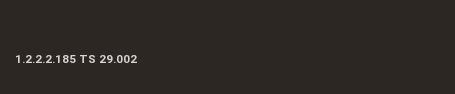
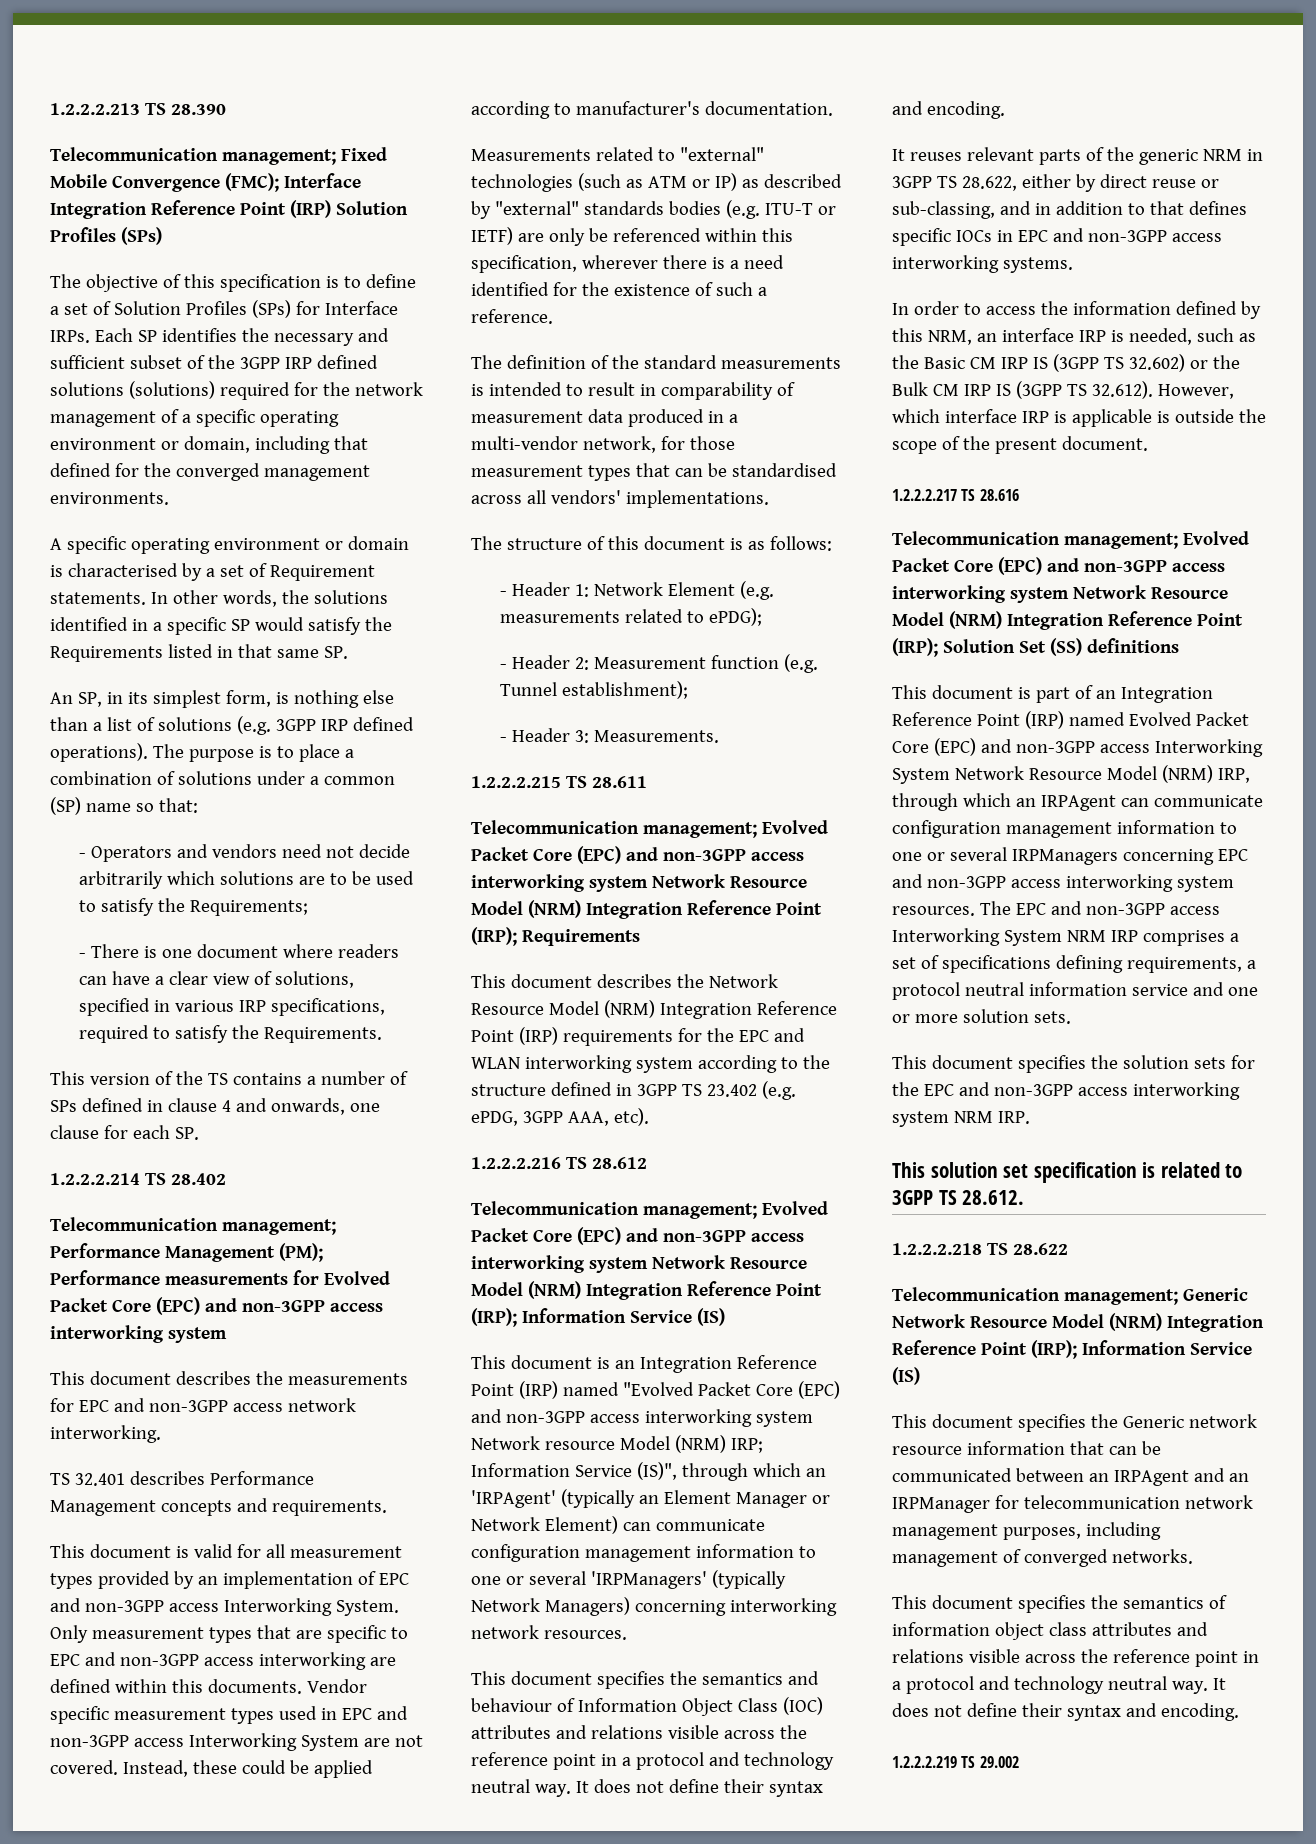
[15,55,76,63] 1.2.2.2.185 -> [50,103,226,115] [50,147,387,165] [50,173,361,192] [50,200,408,219] [50,227,162,245] [50,274,416,292] [50,300,398,318] [50,328,389,346] [50,355,378,369] [50,381,423,400] [50,409,339,427] [50,436,368,454] [50,463,370,481] [50,492,169,505] [50,536,409,554] [50,563,375,581] [50,590,388,607] [50,617,392,635] [50,644,348,662] [50,690,394,708] [50,716,414,735] [50,743,354,762] [50,771,395,785] [50,797,198,815] [78,844,410,862] [78,871,414,889] [78,898,308,916] [78,944,399,958] [78,971,354,988] [78,998,385,1016] [78,1025,382,1043] [50,1071,408,1085] [50,1098,380,1115] [50,1125,199,1140] [50,1173,226,1185] [50,1217,336,1235] [50,1243,323,1262] [50,1270,390,1285] [50,1297,383,1315] [50,1325,227,1343] [50,1371,408,1385] [50,1398,356,1412] [50,1425,161,1443] [50,1471,314,1486] [50,1498,387,1516] [50,1544,402,1558] [50,1571,409,1589] [50,1598,399,1616] [50,1625,408,1643] [50,1652,396,1670] [50,1679,367,1694] [50,1706,408,1724] [50,1733,423,1751] [50,1760,373,1778] [471,101,833,119] [471,147,764,161] [471,173,842,192] [471,200,836,219] [471,227,793,246] [471,255,784,273] [471,282,767,296] [471,309,553,324] [471,355,841,369] [471,382,795,400] [471,409,738,427] [471,436,735,453] [471,463,837,481] [471,490,769,508] [471,536,832,551] [499,581,774,600] [499,608,762,626] [499,654,818,673] [499,681,688,699] [499,728,719,743] [471,776,647,788] [471,820,828,838] [471,846,804,864] [471,874,807,892] [471,900,822,919] [471,927,640,946] [471,974,778,988] [471,1000,837,1019] [471,1027,805,1046] [471,1055,830,1073] [471,1081,796,1100] [471,1108,649,1126] [471,1157,647,1169] [471,1201,828,1219] [471,1227,804,1245] [471,1255,807,1273] [471,1281,822,1300] [471,1308,725,1327] [471,1355,817,1373] [471,1381,840,1399] [471,1409,813,1427] [471,1435,763,1453] [471,1462,826,1481] [471,1489,830,1508] [471,1516,765,1534] [471,1544,816,1562] [471,1570,786,1589] [471,1597,837,1616] [471,1625,627,1640] [471,1671,819,1689] [471,1697,823,1716] [471,1725,807,1739] [471,1752,834,1770] [471,1779,823,1797] [892,101,1005,119] [892,147,1263,165] [892,174,1219,192] [892,201,1247,219] [892,228,1222,246] [892,255,1073,273] [892,301,1261,319] [892,328,1256,345] [892,354,1240,372] [892,381,1234,399] [892,409,1266,427] [892,436,1148,454] [892,489,1019,501] [892,531,1249,549] [892,557,1225,575] [892,585,1228,603] [892,611,1243,630] [892,638,1179,657] [892,685,1213,703] [892,711,1249,729] [892,738,1263,757] [892,765,1250,784] [892,793,1263,811] [892,820,1237,838] [892,847,1248,865] [892,874,1234,892] [892,901,1220,916] [892,928,1239,946] [892,955,1256,973] [892,982,1258,1000] [892,1009,1071,1024] [892,1055,1255,1073] [892,1082,1240,1100] [892,1111,1030,1127] [892,1162,1243,1183] [892,1190,1025,1205] [892,1243,1068,1255] [892,1287,1248,1305] [892,1313,1264,1332] [892,1340,1252,1359] [892,1367,920,1385] [892,1414,1257,1432] [892,1441,1161,1455] [892,1468,1249,1486] [892,1495,1253,1513] [892,1522,1161,1540] [892,1549,1193,1567] [892,1595,1227,1613] [892,1622,1208,1640] [892,1649,1259,1667] [892,1676,1226,1694] [892,1703,1239,1721] [892,1756,957,1768] 1.2.2.2.213 TS 28.390 // Telecommunication management; Fixed Mobile Convergence (FMC); Interface Integration Reference Point (IRP) Solution Profiles (SPs) // The objective of this specification is to define a set of Solution Profiles (SPs) for Interface IRPs. Each SP identifies the necessary and sufficient subset of the 3GPP IRP defined solutions (solutions) required for the network management of a specific operating environment or domain, including that defined for the converged management environments. // A specific operating environment or domain is characterised by a set of Requirement statements. In other words, the solutions identified in a specific SP would satisfy the Requirements listed in that same SP. // An SP, in its simplest form, is nothing else than a list of solutions (e.g. 3GPP IRP defined operations). The purpose is to place a combination of solutions under a common (SP) name so that: // - Operators and vendors need not decide arbitrarily which solutions are to be used to satisfy the Requirements; // - There is one document where readers can have a clear view of solutions, specified in various IRP specifications, required to satisfy the Requirements. // This version of the TS contains a number of SPs defined in clause 4 and onwards, one clause for each SP. // 1.2.2.2.214 TS 28.402 // Telecommunication management; Performance Management (PM); Performance measurements for Evolved Packet Core (EPC) and non-3GPP access interworking system // This document describes the measurements for EPC and non-3GPP access network interworking. // TS 32.401 describes Performance Management concepts and requirements. // This document is valid for all measurement types provided by an implementation of EPC and non-3GPP access Interworking System. Only measurement types that are specific to EPC and non-3GPP access interworking are defined within this documents. Vendor specific measurement types used in EPC and non-3GPP access Interworking System are not covered. Instead, these could be applied according to manufacturer's documentation. // Measurements related to "external" technologies (such as ATM or IP) as described by "external" standards bodies (e.g. ITU-T or IETF) are only be referenced within this specification, wherever there is a need identified for the existence of such a reference. // The definition of the standard measurements is intended to result in comparability of measurement data produced in a multi-vendor network, for those measurement types that can be standardised across all vendors' implementations. // The structure of this document is as follows: // - Header 1: Network Element (e.g. measurements related to ePDG); // - Header 2: Measurement function (e.g. Tunnel establishment); // - Header 3: Measurements. // 1.2.2.2.215 TS 28.611 // Telecommunication management; Evolved Packet Core (EPC) and non-3GPP access interworking system Network Resource Model (NRM) Integration Reference Point (IRP); Requirements // This document describes the Network Resource Model (NRM) Integration Reference Point (IRP) requirements for the EPC and WLAN interworking system according to the structure defined in 3GPP TS 23.402 (e.g. ePDG, 3GPP AAA, etc). // 1.2.2.2.216 TS 28.612 // Telecommunication management; Evolved Packet Core (EPC) and non-3GPP access interworking system Network Resource Model (NRM) Integration Reference Point (IRP); Information Service (IS) // This document is an Integration Reference Point (IRP) named "Evolved Packet Core (EPC) and non-3GPP access interworking system Network resource Model (NRM) IRP; Information Service (IS)", through which an 'IRPAgent' (typically an Element Manager or Network Element) can communicate configuration management information to one or several 'IRPManagers' (typically Network Managers) concerning interworking network resources. // This document specifies the semantics and behaviour of Information Object Class (IOC) attributes and relations visible across the reference point in a protocol and technology neutral way. It does not define their syntax and encoding. // It reuses relevant parts of the generic NRM in 3GPP TS 28.622, either by direct reuse or sub-classing, and in addition to that defines specific IOCs in EPC and non-3GPP access interworking systems. // In order to access the information defined by this NRM, an interface IRP is needed, such as the Basic CM IRP IS (3GPP TS 32.602) or the Bulk CM IRP IS (3GPP TS 32.612). However, which interface IRP is applicable is outside the scope of the present document. // 1.2.2.2.217 TS 28.616 // Telecommunication management; Evolved Packet Core (EPC) and non-3GPP access interworking system Network Resource Model (NRM) Integration Reference Point (IRP); Solution Set (SS) definitions // This document is part of an Integration Reference Point (IRP) named Evolved Packet Core (EPC) and non-3GPP access Interworking System Network Resource Model (NRM) IRP, through which an IRPAgent can communicate configuration management information to one or several IRPManagers concerning EPC and non-3GPP access interworking system resources. The EPC and non-3GPP access Interworking System NRM IRP comprises a set of specifications defining requirements, a protocol neutral information service and one or more solution sets. // This document specifies the solution sets for the EPC and non-3GPP access interworking system NRM IRP. // This solution set specification is related to 3GPP TS 28.612. // 1.2.2.2.218 TS 28.622 // Telecommunication management; Generic Network Resource Model (NRM) Integration Reference Point (IRP); Information Service (IS) // This document specifies the Generic network resource information that can be communicated between an IRPAgent and an IRPManager for telecommunication network management purposes, including management of converged networks. // This document specifies the semantics of information object class attributes and relations visible across the reference point in a protocol and technology neutral way. It does not define their syntax and encoding. // 1.2.2.2.219

